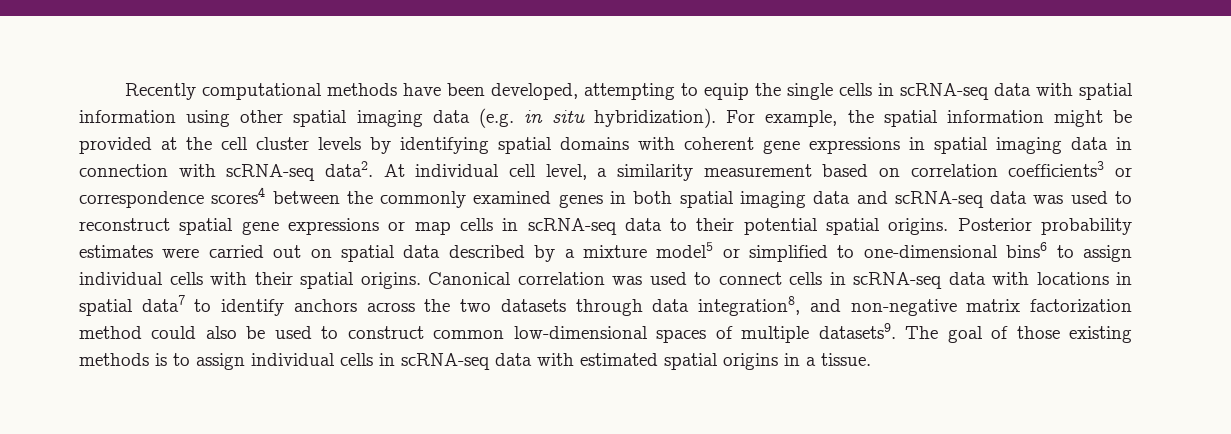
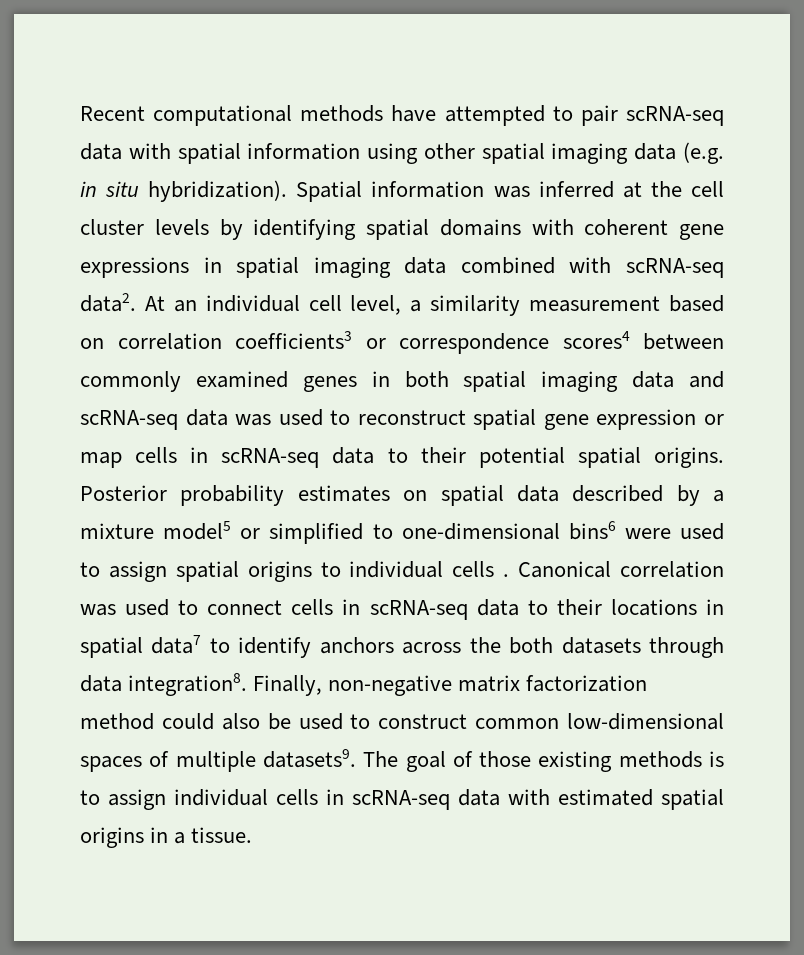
[124,83,196,100] Recently -> [80,106,145,121] Recent
[446,83,894,100] been developed, attempting to equip the single cells in -> [444,105,618,126] attempted to pair
[726,110,1132,127] [79,137,152,154] For example, the spatial information might be provided -> [296,181,614,202] Spatial information was inferred
[1116,137,1132,150] [79,164,168,177] in connection -> [460,257,555,274] combined
(405, 170) none -> [173,300,197,312] an
[346,191,373,204] the -> (724, 341) none
[287,218,379,235] expressions -> [596,409,697,430] expression
[162,245,302,258] were carried out -> (390, 493) none
[1056,245,1133,262] [79,272,421,289] to assign individual cells with their spatial origins. -> [624,523,724,540] [80,561,510,582] were used to assign spatial origins to individual cells .
[992,272,1029,285] with -> [527,599,602,615] to their
[460,299,492,312] two -> [509,637,554,654] both
[698,296,841,316] integration8, and -> [128,673,323,696] integration8. Finally,

